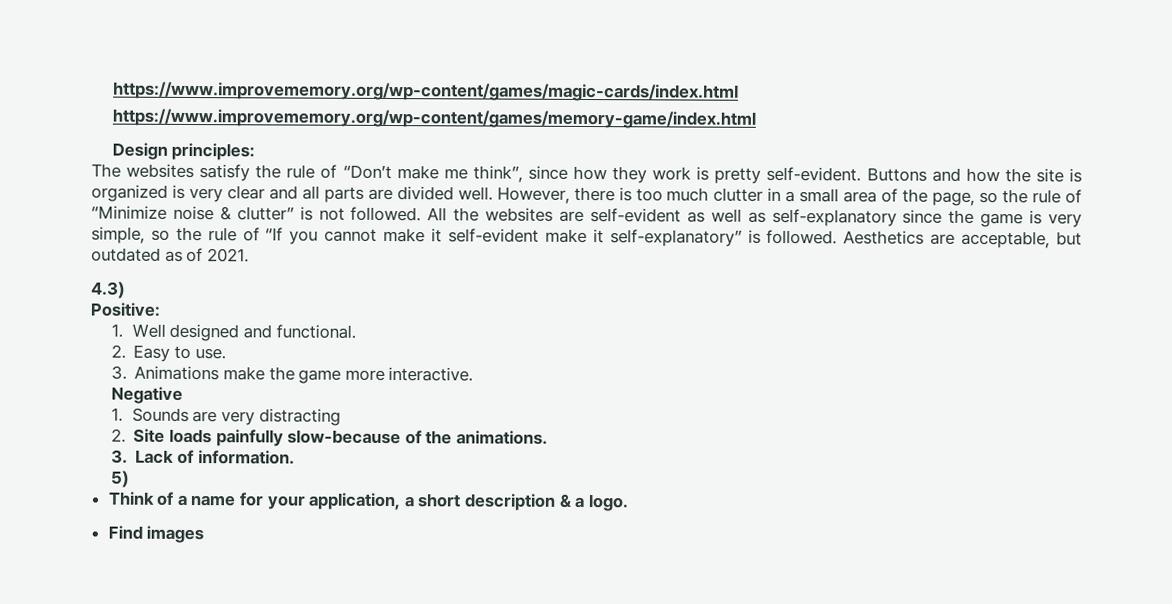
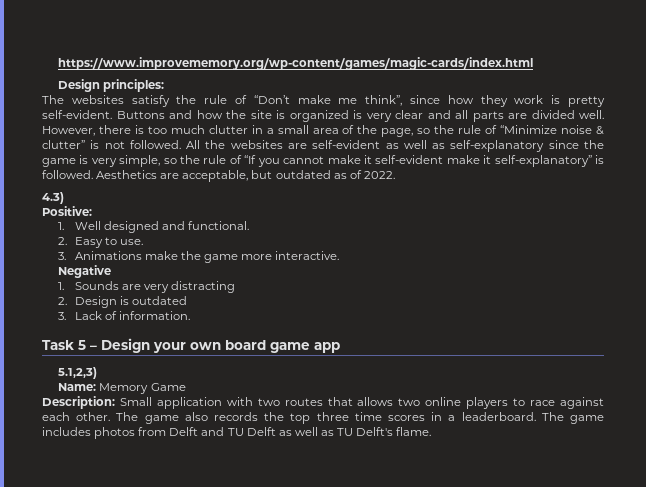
[111,108,756,129] // https://www.improvememory.org/wp-content/games/memory-game/index.html -> (534, 63) none
[206,248,249,263] 2021. -> [363,171,395,179] 2022.
[133,428,548,447] [110,449,295,465] [110,470,130,488] [107,491,629,512] [107,525,205,544] Site loads painfully slow-because of the animations. // 3. Lack of information. // 5) // Think of a name for your application, a short description & a logo. // Find images -> [74,296,187,308] [58,311,190,320] [42,338,340,353] [58,367,98,379] [58,383,186,394] [42,396,604,409] [42,412,604,424] [42,427,432,439] Design is outdated // 3. Lack of information. // Task 5 – Design your own board game app // 5.1,2,3) // Name: Memory Game // Description: Small application with two routes that allows two online players to race against each other. The game also records the top three time scores in a leaderboard. The game includes photos from Delft and TU Delft as well as TU Delft's flame.

